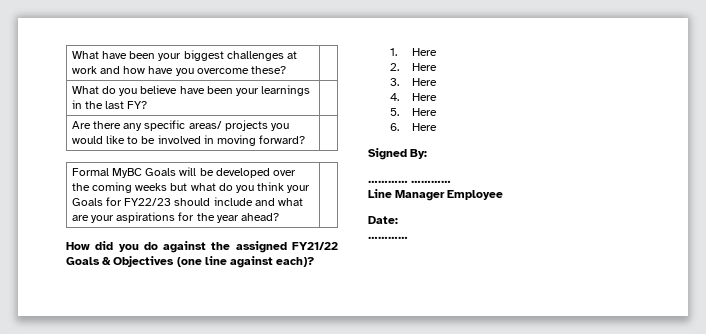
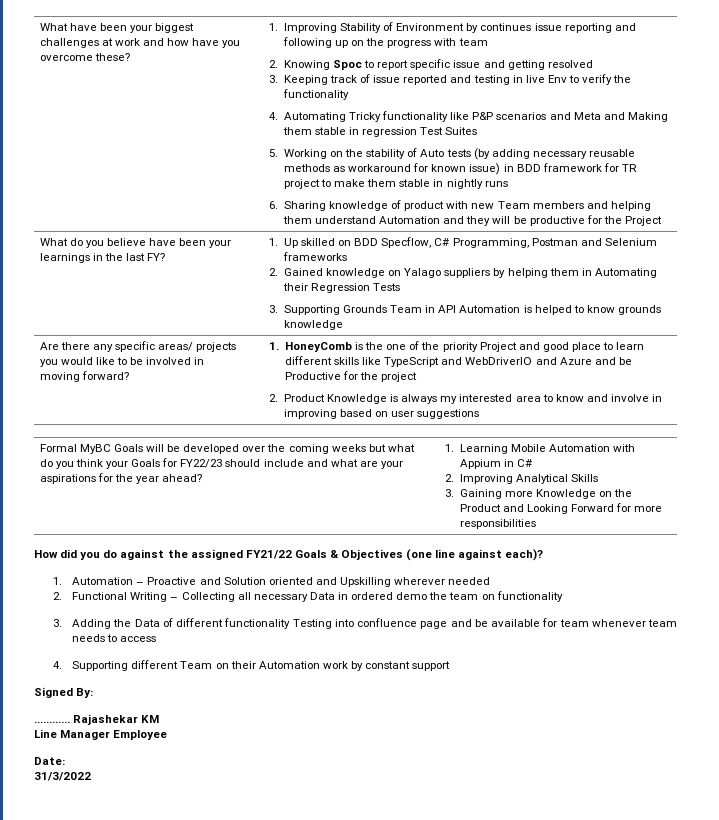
(287, 70) none -> [269,22,636,33] [282,37,488,48] [269,59,593,70] [269,74,632,85] [282,89,349,100] [269,111,668,122] [282,127,478,137] [269,148,635,160] [283,163,637,175] [283,179,508,189] [269,200,651,211] [282,215,662,226] 1. Improving Stability of Environment by continues issue reporting and following up on the progress with team // 2. Knowing Spoc to report specific issue and getting resolved // 3. Keeping track of issue reported and testing in live Env to verify the functionality // 4. Automating Tricky functionality like P&P scenarios and Meta and Making them stable in regression Test Suites // 5. Working on the stability of Auto tests (by adding necessary reusable methods as workaround for known issue) in BDD framework for TR project to make them stable in nightly runs // 6. Sharing knowledge of product with new Team members and helping them understand Automation and they will be productive for the Project
(148, 105) none -> [269,237,657,248] [282,252,347,261] [269,268,657,278] [282,283,401,293] [269,305,661,315] [283,320,343,330] 1. Up skilled on BDD Specflow, C# Programming, Postman and Selenium frameworks // 2. Gained knowledge on Yalago suppliers by helping them in Automating their Regression Tests // 3. Supporting Grounds Team in API Automation is helped to know grounds knowledge
(306, 139) none -> [269,341,645,352] [284,356,632,367] [284,371,418,382] [269,394,663,404] [283,409,480,419] 1. HoneyComb is the one of the priority Project and good place to learn different skills like TypeScript and WebDriverIO and Azure and be Productive for the project // 2. Product Knowledge is always my interested area to know and involve in improving based on user suggestions
(280, 217) none -> [445,444,636,454] [459,459,533,469] [445,474,599,484] [445,489,633,499] [459,503,663,514] [459,519,536,529] 1. Learning Mobile Automation with Appium in C# // 2. Improving Analytical Skills // 3. Gaining more Knowledge on the Product and Looking Forward for more responsibilities
[411,48,437,56] [389,63,437,71] [389,78,437,86] [389,93,437,101] [389,108,437,116] [389,123,437,131] Here // 2. Here // 3. Here // 4. Here // 5. Here // 6. Here -> [72,577,491,587] [53,591,563,602] [53,618,678,629] [72,634,157,642] [53,660,451,671] Automation – Proactive and Solution oriented and Upskilling wherever needed // 2. Functional Writing – Collecting all necessary Data in ordered demo the team on functionality // 3. Adding the Data of different functionality Testing into confluence page and be available for team whenever team needs to access // 4. Supporting different Team on their Automation work by constant support
[411,180,452,183] ………… -> [73,714,160,725] Rajashekar KM
[368,236,408,239] ………… -> [34,772,91,781] 31/3/2022

